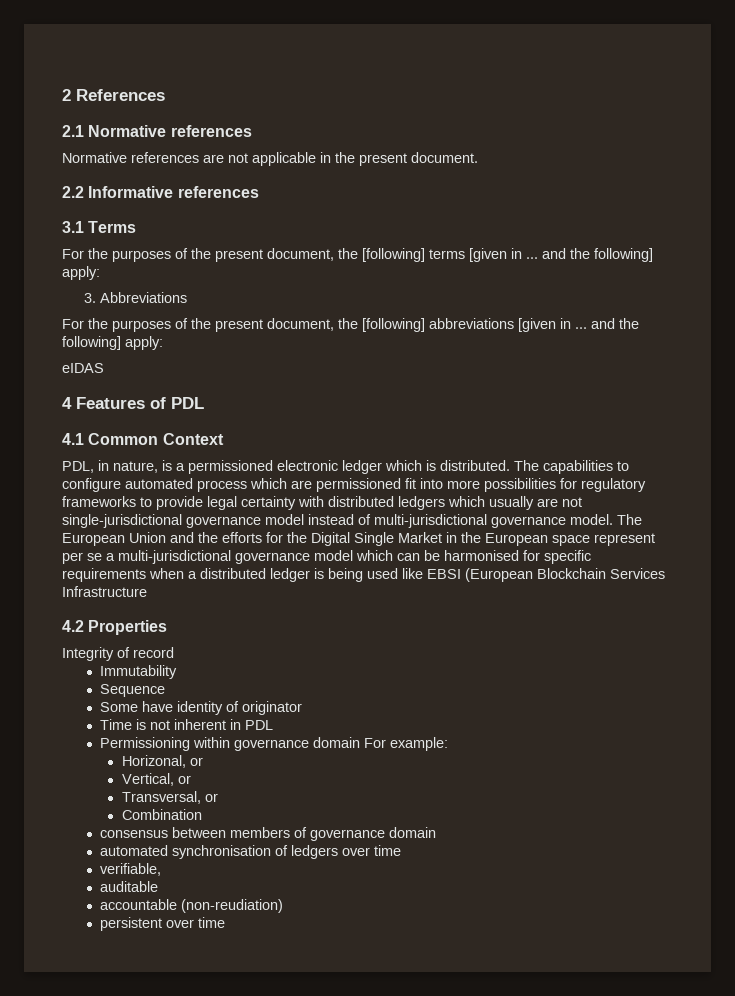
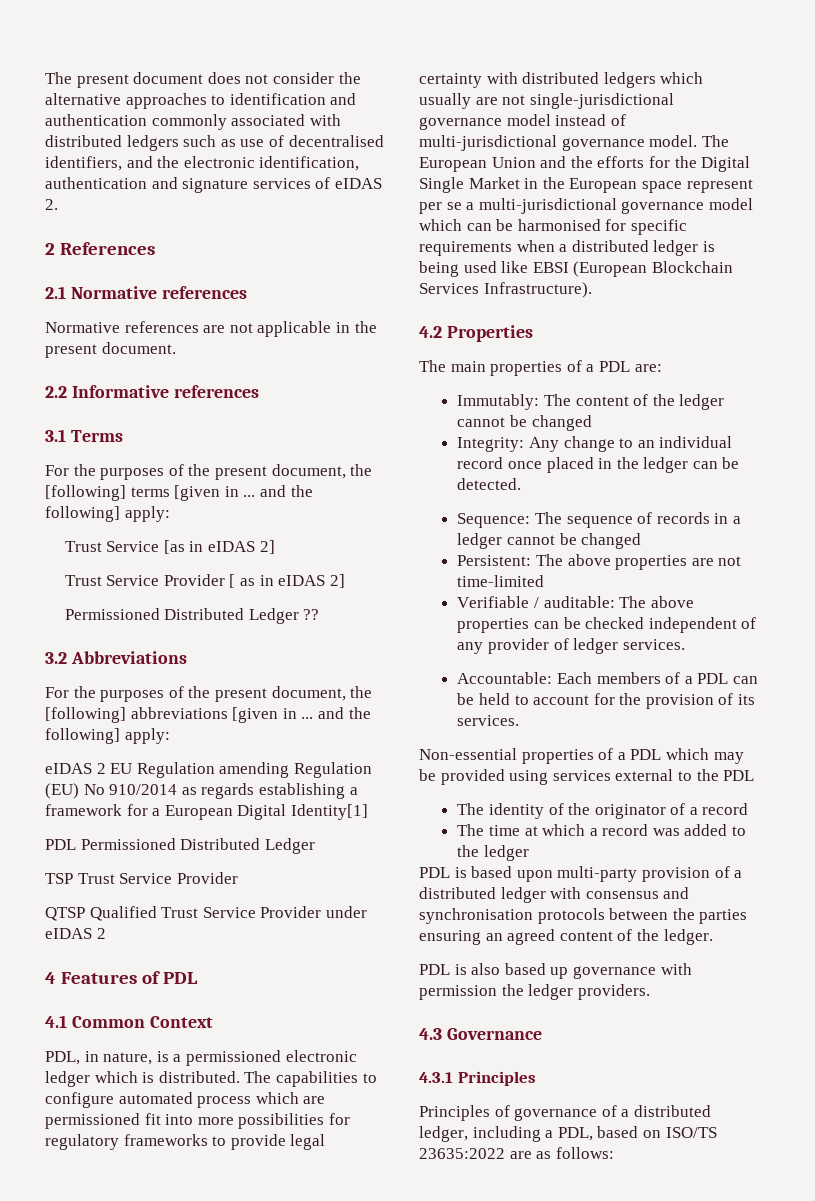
(62, 95) none -> [45,72,361,88] [45,93,357,109] [45,114,341,130] [45,135,384,151] [45,156,360,171] [45,177,382,193] [45,199,58,210] The present document does not consider the alternative approaches to identification and authentication commonly associated with distributed ledgers such as use of decentralised identifiers, and the electronic identification, authentication and signature services of eIDAS 2. //
[83,293,96,303] 3. -> [64,540,275,554] [64,574,345,588] [64,608,320,624] [45,652,67,664] Trust Service [as in eIDAS 2] // Trust Service Provider [ as in eIDAS 2] // Permissioned Distributed Ledger ?? // 3.2
(104, 368) none -> [96,762,372,778] [45,783,358,799] [45,804,368,820] [45,838,315,854] [45,872,238,884] [45,906,367,921] [45,928,106,939] 2 EU Regulation amending Regulation (EU) No 910/2014 as regards establishing a framework for a European Digital Identity[1] // PDL Permissioned Distributed Ledger // TSP Trust Service Provider // QTSP Qualified Trust Service Provider under eIDAS 2
[62,586,147,597] Infrastructure -> [483,282,592,298] Infrastructure).
[62,647,174,661] [99,665,177,679] [99,684,165,697] [99,701,302,715] [99,719,273,730] [99,737,448,751] [121,755,203,768] [121,773,191,786] [121,791,218,804] [121,809,202,820] [99,827,436,841] [99,845,401,859] [99,863,161,876] [99,881,158,892] [99,899,283,913] [99,917,225,931] Integrity of record // Immutability // Sequence // Some have identity of originator // Time is not inherent in PDL // Permissioning within governance domain For example: // Horizonal, or // Vertical, or // Transversal, or // Combination // consensus between members of governance domain // automated synchronisation of ledgers over time // verifiable, // auditable // accountable (non-reudiation) // persistent over time -> [419,360,662,376] [457,394,725,410] [457,415,592,431] [457,436,733,452] [457,457,740,473] [457,478,522,490] [457,512,741,528] [457,533,642,549] [457,554,742,570] [457,575,545,587] [457,596,694,608] [457,617,757,633] [457,638,685,654] [457,672,758,684] [457,693,756,709] [457,715,520,726] [419,748,744,764] [419,769,755,785] [457,803,749,819] [457,824,747,836] [457,845,529,861] [419,866,743,882] [419,887,690,903] [419,908,748,924] [419,929,713,945] [419,963,692,979] [419,984,650,1000] [419,1028,542,1040] [419,1071,536,1086] [419,1105,711,1121] [419,1126,717,1142] [419,1147,614,1159] The main properties of a PDL are: // Immutably: The content of the ledger cannot be changed // Integrity: Any change to an individual record once placed in the ledger can be detected. // Sequence: The sequence of records in a ledger cannot be changed // Persistent: The above properties are not time-limited // Verifiable / auditable: The above properties can be checked independent of any provider of ledger services. // Accountable: Each members of a PDL can be held to account for the provision of its services. // Non-essential properties of a PDL which may be provided using services external to the PDL // The identity of the originator of a record // The time at which a record was added to the ledger // PDL is based upon multi-party provision of a distributed ledger with consensus and synchronisation protocols between the parties ensuring an agreed content of the ledger. // PDL is also based up governance with permission the ledger providers. // 4.3 Governance // 4.3.1 Principles // Principles of governance of a distributed ledger, including a PDL, based on ISO/TS 23635:2022 are as follows:

